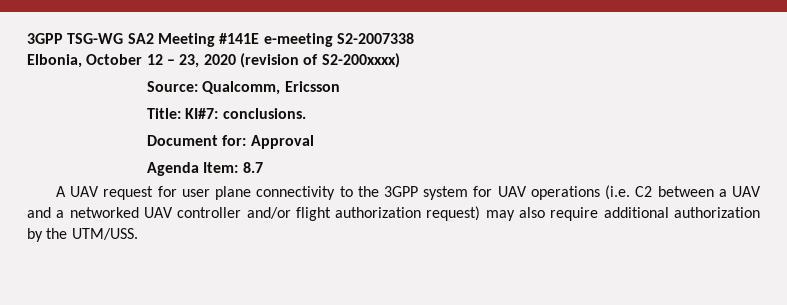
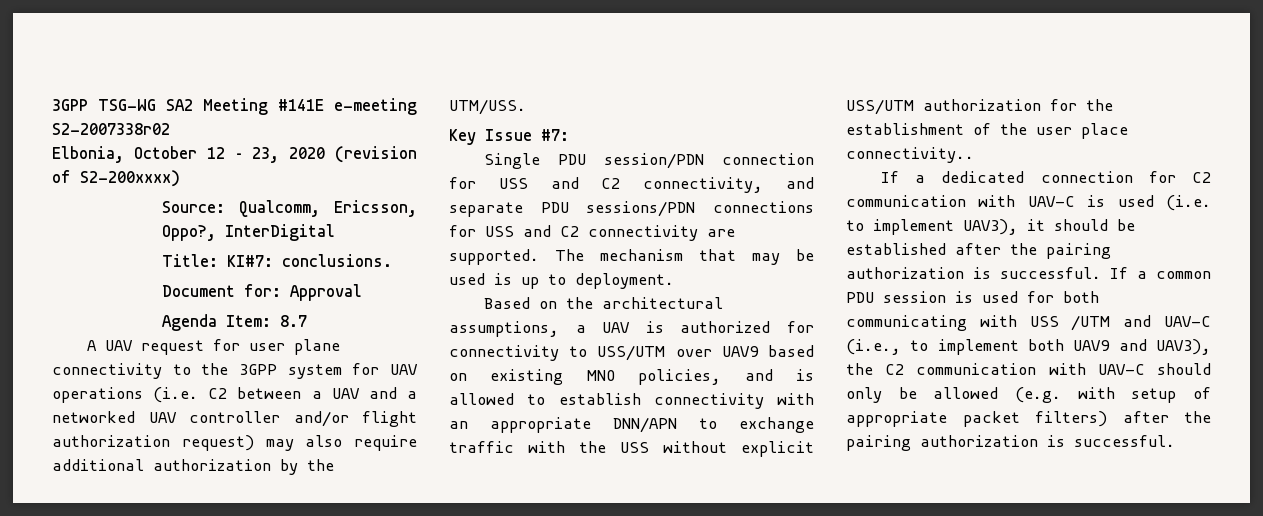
[336,33,414,44] S2-2007338 -> [52,123,170,135] S2-2007338r02
[284,81,340,92] Ericsson -> [334,200,417,217] [161,224,335,241] Ericsson, Oppo?, InterDigital
(138, 234) none -> [449,129,569,145] [483,153,814,169] [449,177,814,193] [449,201,814,217] [449,225,735,241] [449,249,814,265] [449,273,674,289] [483,297,723,309] [449,321,814,337] [449,345,814,361] [449,369,814,385] [449,393,814,409] [449,417,814,433] [449,441,814,457] [846,99,1113,115] [846,123,1128,139] [846,147,974,163] [880,171,1211,183] [846,195,1211,211] [846,219,1135,235] [846,243,1111,259] [846,267,1211,279] [846,291,1099,303] [846,315,1211,331] [846,339,1211,355] [846,363,1211,375] [846,387,1211,403] [846,411,1211,427] [846,435,1175,451] // Key Issue #7: // Single PDU session/PDN connection for USS and C2 connectivity, and separate PDU sessions/PDN connections for USS and C2 connectivity are supported. The mechanism that may be used is up to deployment. // Based on the architectural assumptions, a UAV is authorized for connectivity to USS/UTM over UAV9 based on existing MNO policies, and is allowed to establish connectivity with an appropriate DNN/APN to exchange traffic with the USS without explicit USS/UTM authorization for the establishment of the user place connectivity.. // If a dedicated connection for C2 communication with UAV-C is used (i.e. to implement UAV3), it should be established after the pairing authorization is successful. If a common PDU session is used for both communicating with USS /UTM and UAV-C (i.e., to implement both UAV9 and UAV3), the C2 communication with UAV-C should only be allowed (e.g. with setup of appropriate packet filters) after the pairing authorization is successful.

